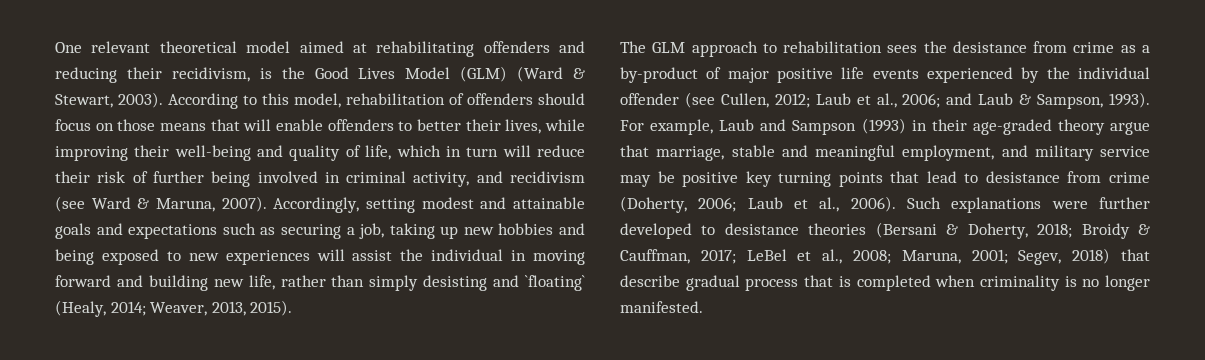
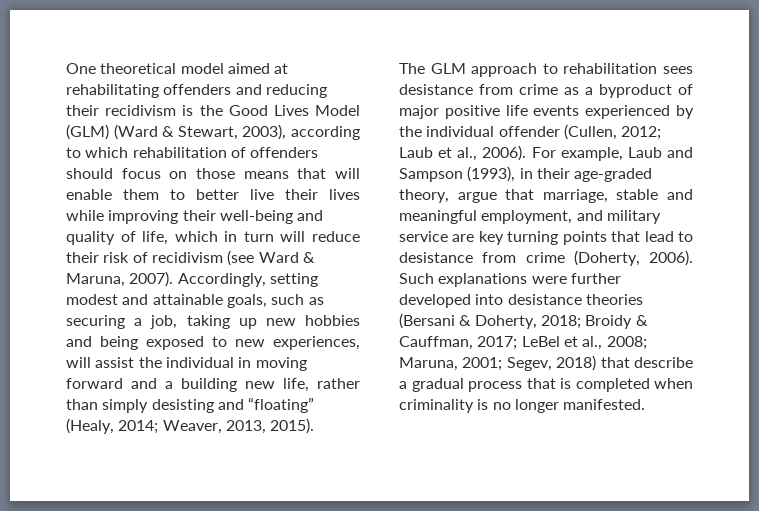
[91,41,151,53] relevant -> (96, 68) none
[171,67,250,82] recidivism, -> [105,105,177,116] recidivism
[118,92,341,109] 2003). According to this model, -> [242,124,360,140] [66,147,129,158] 2003), according to which
[327,119,394,131] offenders -> [123,189,159,200] them
[465,119,542,134] their lives, -> [250,189,360,200] live their lives
[152,171,503,187] further being involved in criminal activity, and -> (148, 257) none
[55,223,218,239] goals and expectations -> [226,294,267,308] goals,
[225,250,310,265] experiences -> [273,336,360,350] experiences,
(143, 281) none -> [165,381,173,389] a
[524,275,585,291] `floating` -> [248,397,315,413] “floating”
[923,41,947,53] the -> (693, 70) none
[620,67,698,83] by-product -> [599,84,672,98] byproduct
[684,92,769,108] (see Cullen, -> [563,124,617,140] (Cullen,
[902,92,1150,109] 2006; and Laub & Sampson, 1993). -> [482,145,527,161] 2006).
[861,118,906,134] (1993) -> [467,166,516,182] (1993),
[1057,119,1105,135] theory -> [399,189,449,203] theory,
[620,171,739,187] may be positive -> [452,234,475,242] are
[698,197,840,212] 2006; Laub et al., -> (640, 258) none
[701,225,716,235] to -> [475,294,504,305] into
(680, 281) none -> [399,381,407,389] a

